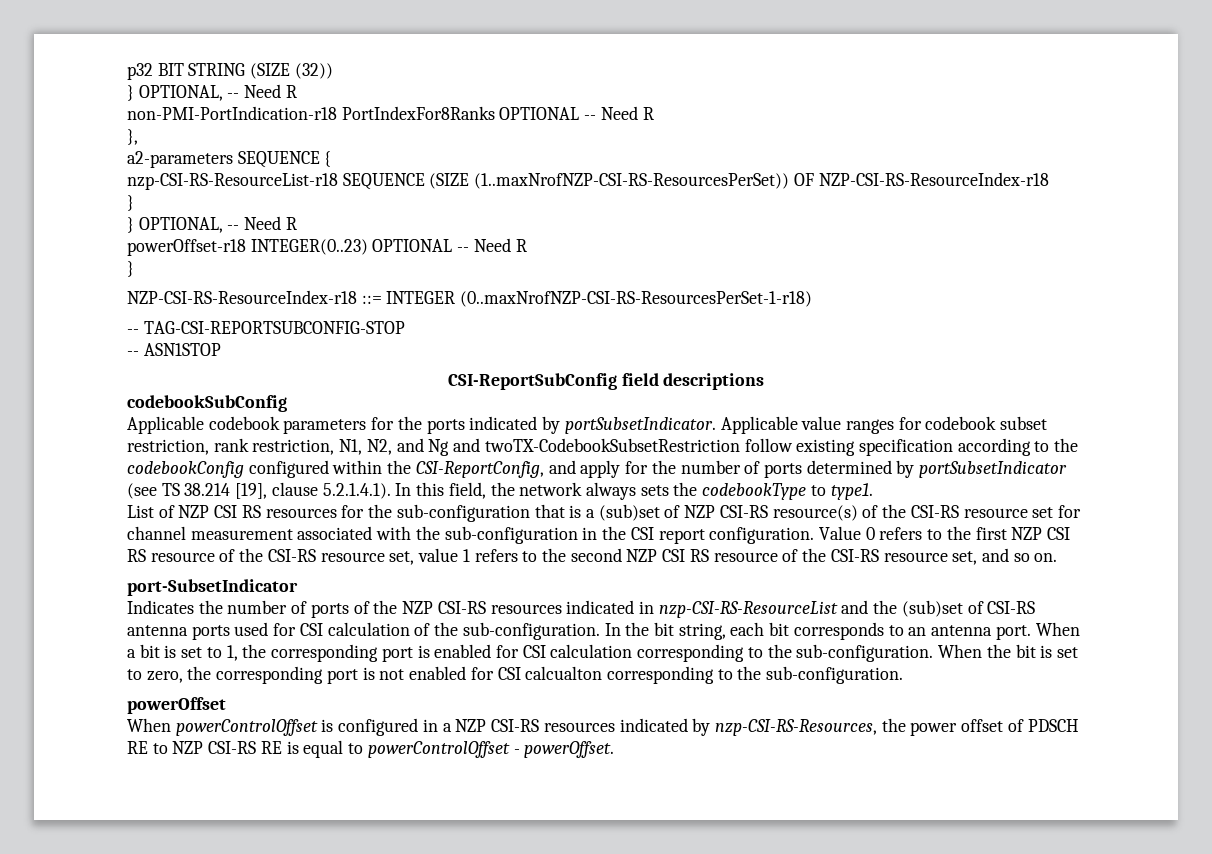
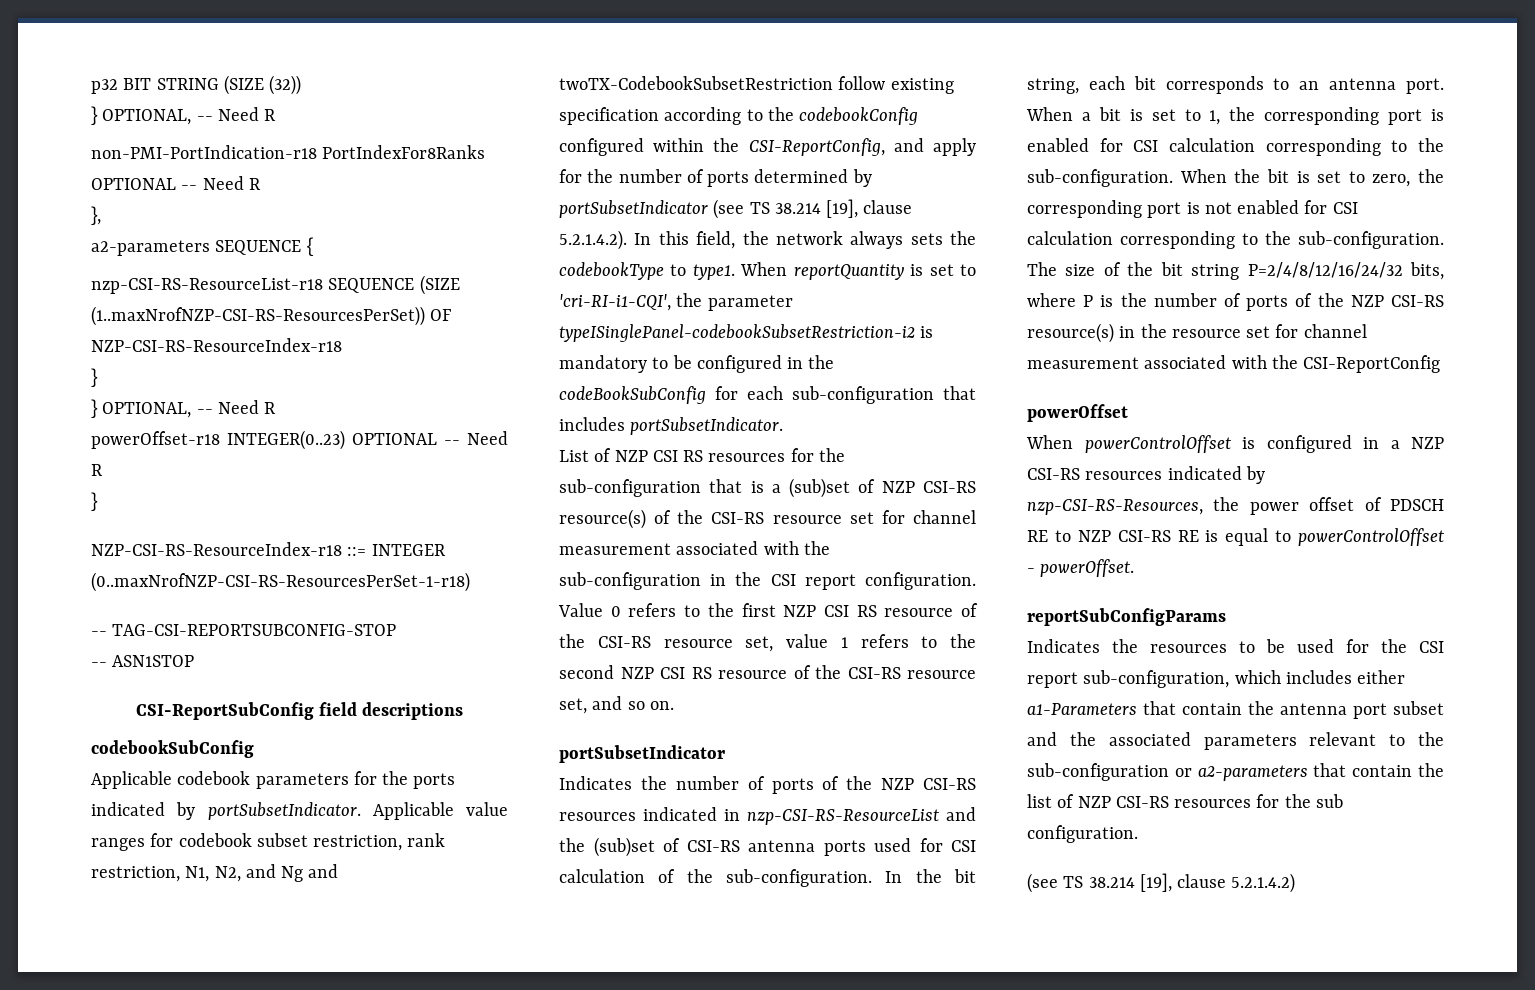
[322,483,391,499] 5.2.1.4.1). -> [559,230,627,250] 5.2.1.4.2).
(873, 491) none -> [740,262,976,280] [559,293,793,311] [559,324,934,342] [559,355,835,373] [559,386,976,404] [559,417,784,435] When reportQuantity is set to 'cri-RI-i1-CQI', the parameter typeISinglePanel-codebookSubsetRestriction-i2 is mandatory to be configured in the codeBookSubConfig for each sub-configuration that includes portSubsetIndicator.
[127,579,298,596] port-SubsetIndicator -> [559,745,725,763] portSubsetIndicator
[525,666,904,684] calcualton corresponding to the sub-configuration. -> [1027,231,1444,249] [1027,262,1444,280] [1027,293,1444,311] [1027,323,1367,343] [1027,355,1441,373] calculation corresponding to the sub-configuration. The size of the bit string P=2/4/8/12/16/24/32 bits, where P is the number of ports of the NZP CSI-RS resource(s) in the resource set for channel measurement associated with the CSI-ReportConfig
(615, 749) none -> [1027,608,1226,626] [1027,639,1444,653] [1027,670,1406,688] [1027,701,1444,719] [1027,732,1444,750] [1027,763,1444,781] [1027,794,1343,808] [1027,825,1138,843] [1027,873,1296,893] // reportSubConfigParams // Indicates the resources to be used for the CSI report sub-configuration, which includes either a1-Parameters that contain the antenna port subset and the associated parameters relevant to the sub-configuration or a2-parameters that contain the list of NZP CSI-RS resources for the sub configuration. // (see TS 38.214 [19], clause 5.2.1.4.2)

